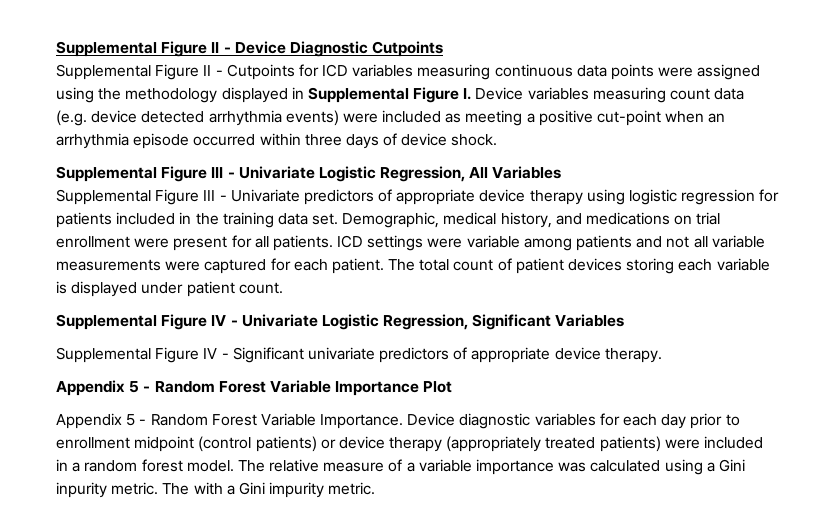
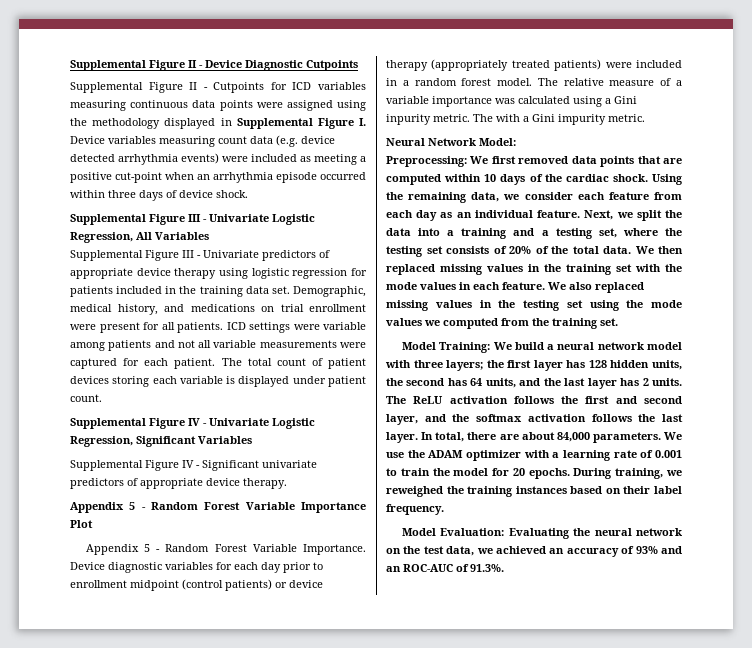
(376, 488) none -> [386,138,516,146] [386,156,682,167] [386,174,683,185] [386,192,682,203] [386,210,682,221] [386,228,682,239] [386,246,683,257] [386,264,682,275] [386,282,644,293] [386,300,682,311] [386,318,618,329] [401,342,682,353] [385,360,682,371] [386,378,682,389] [386,396,682,404] [386,414,683,425] [386,432,682,443] [386,450,682,461] [386,468,682,479] [386,486,682,497] [386,504,444,515] [401,528,682,539] [386,546,682,557] [386,564,504,572] // Neural Network Model: // Preprocessing: We first removed data points that are computed within 10 days of the cardiac shock. Using the remaining data, we consider each feature from each day as an individual feature. Next, we split the data into a training and a testing set, where the testing set consists of 20% of the total data. We then replaced missing values in the training set with the mode values in each feature. We also replaced missing values in the testing set using the mode values we computed from the training set. // Model Training: We build a neural network model with three layers; the first layer has 128 hidden units, the second has 64 units, and the last layer has 2 units. The ReLU activation follows the first and second layer, and the softmax activation follows the last layer. In total, there are about 84,000 parameters. We use the ADAM optimizer with a learning rate of 0.001 to train the model for 20 epochs. During training, we reweighed the training instances based on their label frequency. // Model Evaluation: Evaluating the neural network on the test data, we achieved an accuracy of 93% and an ROC-AUC of 91.3%.

